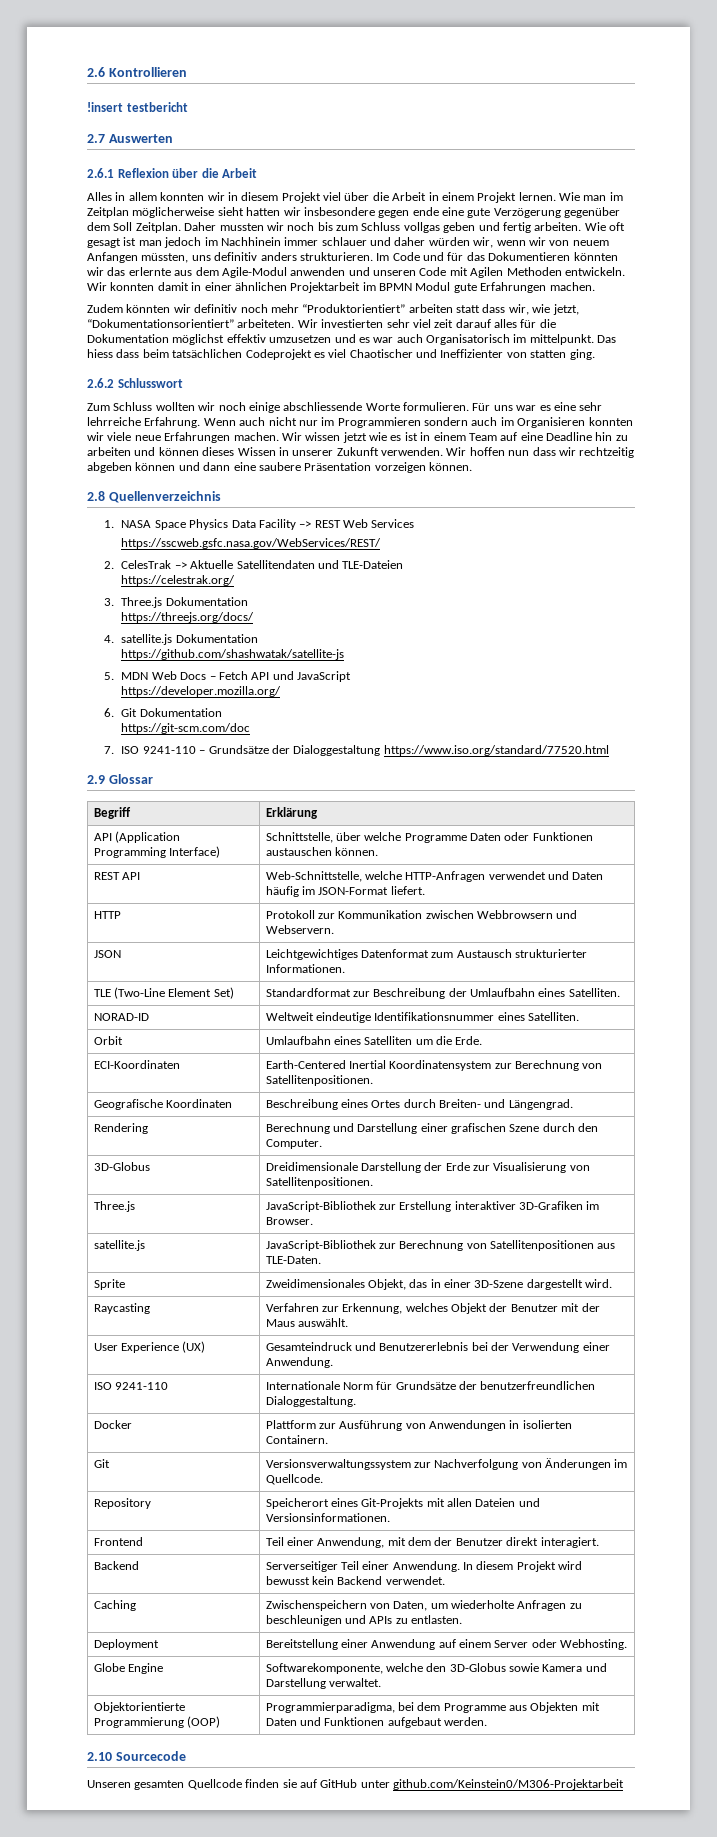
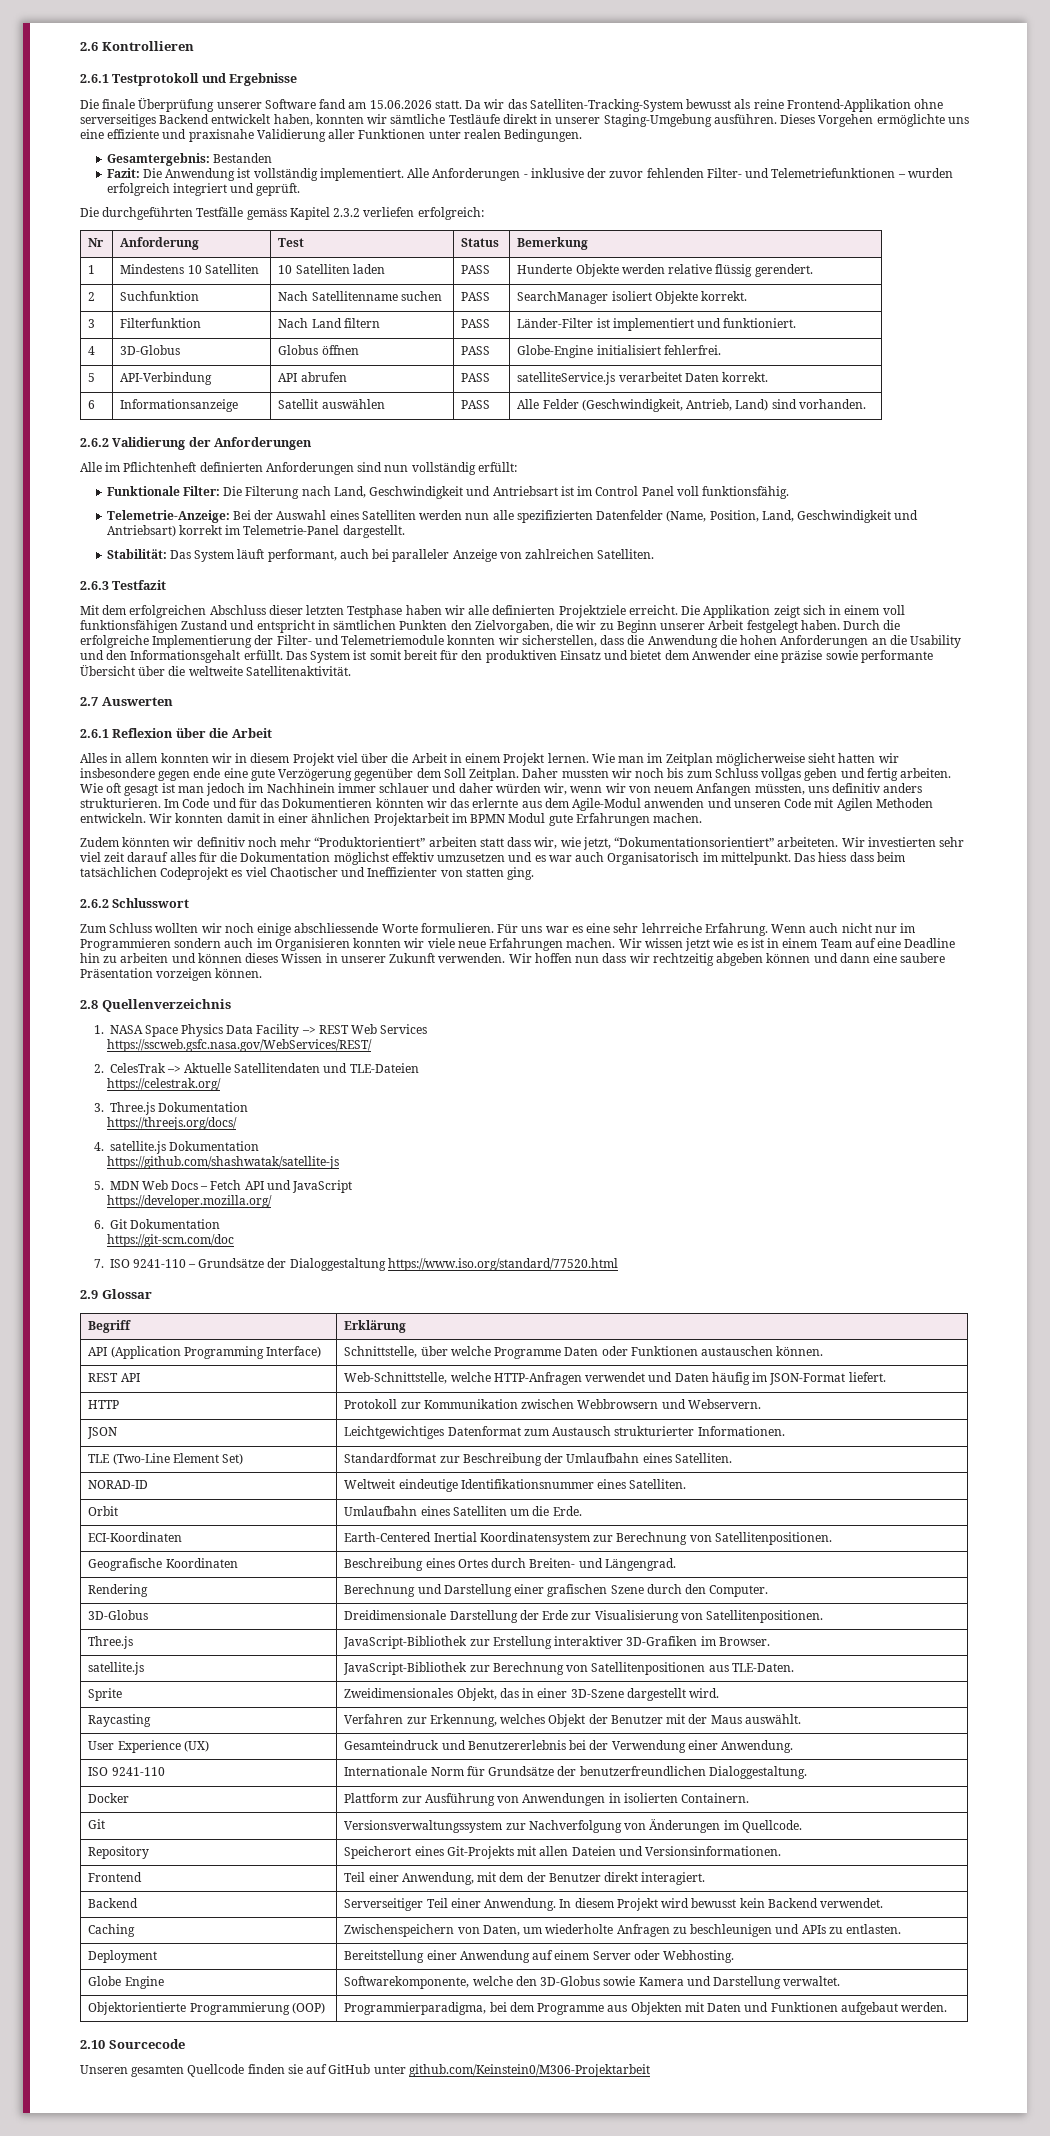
[87,102,188,112] !insert testbericht -> [80,73,298,86] [80,98,944,112] [80,114,969,127] [80,129,583,142] [106,153,272,166] [106,168,953,181] [106,183,301,196] [80,207,484,220] [88,238,105,247] [120,237,200,250] [278,238,305,247] [461,238,500,247] [517,237,589,250] [88,265,96,274] [120,264,259,274] [278,264,385,274] [461,265,491,274] [517,264,813,277] [88,292,96,301] [120,291,200,301] [278,291,442,301] [461,292,491,301] [517,291,748,304] [88,319,96,328] [120,318,202,328] [278,318,380,328] [461,319,491,328] [517,318,797,331] [88,346,96,355] [120,345,181,355] [278,345,359,355] [461,346,491,355] [517,345,721,358] [88,373,96,382] [120,372,213,385] [278,372,347,382] [461,373,491,382] [517,372,769,385] [88,400,96,409] [120,399,239,412] [278,399,385,409] [461,400,491,409] [517,399,866,412] [80,437,313,450] [80,462,517,475] [106,486,790,499] [106,510,919,523] [106,525,405,538] [106,549,655,562] [80,580,167,590] [80,605,905,618] [80,620,901,633] [80,635,962,648] [80,650,933,663] [80,665,351,676] 2.6.1 Testprotokoll und Ergebnisse // Die finale Überprüfung unserer Software fand am 15.06.2026 statt. Da wir das Satelliten-Tracking-System bewusst als reine Frontend-Applikation ohne serverseitiges Backend entwickelt haben, konnten wir sämtliche Testläufe direkt in unserer Staging-Umgebung ausführen. Dieses Vorgehen ermöglichte uns eine effiziente und praxisnahe Validierung aller Funktionen unter realen Bedingungen. // Gesamtergebnis: Bestanden // Fazit: Die Anwendung ist vollständig implementiert. Alle Anforderungen - inklusive der zuvor fehlenden Filter- und Telemetriefunktionen – wurden erfolgreich integriert und geprüft. // Die durchgeführten Testfälle gemäss Kapitel 2.3.2 verliefen erfolgreich: // Nr | Anforderung | Test | Status | Bemerkung // 1 | Mindestens 10 Satelliten | 10 Satelliten laden | PASS | Hunderte Objekte werden relative flüssig gerendert. // 2 | Suchfunktion | Nach Satellitenname suchen | PASS | SearchManager isoliert Objekte korrekt. // 3 | Filterfunktion | Nach Land filtern | PASS | Länder-Filter ist implementiert und funktioniert. // 4 | 3D-Globus | Globus öffnen | PASS | Globe-Engine initialisiert fehlerfrei. // 5 | API-Verbindung | API abrufen | PASS | satelliteService.js verarbeitet Daten korrekt. // 6 | Informationsanzeige | Satellit auswählen | PASS | Alle Felder (Geschwindigkeit, Antrieb, Land) sind vorhanden. // 2.6.2 Validierung der Anforderungen // Alle im Pflichtenheft definierten Anforderungen sind nun vollständig erfüllt: // Funktionale Filter: Die Filterung nach Land, Geschwindigkeit und Antriebsart ist im Control Panel voll funktionsfähig. // Telemetrie-Anzeige: Bei der Auswahl eines Satelliten werden nun alle spezifizierten Datenfelder (Name, Position, Land, Geschwindigkeit und Antriebsart) korrekt im Telemetrie-Panel dargestellt. // Stabilität: Das System läuft performant, auch bei paralleler Anzeige von zahlreichen Satelliten. // 2.6.3 Testfazit // Mit dem erfolgreichen Abschluss dieser letzten Testphase haben wir alle definierten Projektziele erreicht. Die Applikation zeigt sich in einem voll funktionsfähigen Zustand und entspricht in sämtlichen Punkten den Zielvorgaben, die wir zu Beginn unserer Arbeit festgelegt haben. Durch die erfolgreiche Implementierung der Filter- und Telemetriemodule konnten wir sicherstellen, dass die Anwendung die hohen Anforderungen an die Usability und den Informationsgehalt erfüllt. Das System ist somit bereit für den produktiven Einsatz und bietet dem Anwender eine präzise sowie performante Übersicht über die weltweite Satellitenaktivität.

